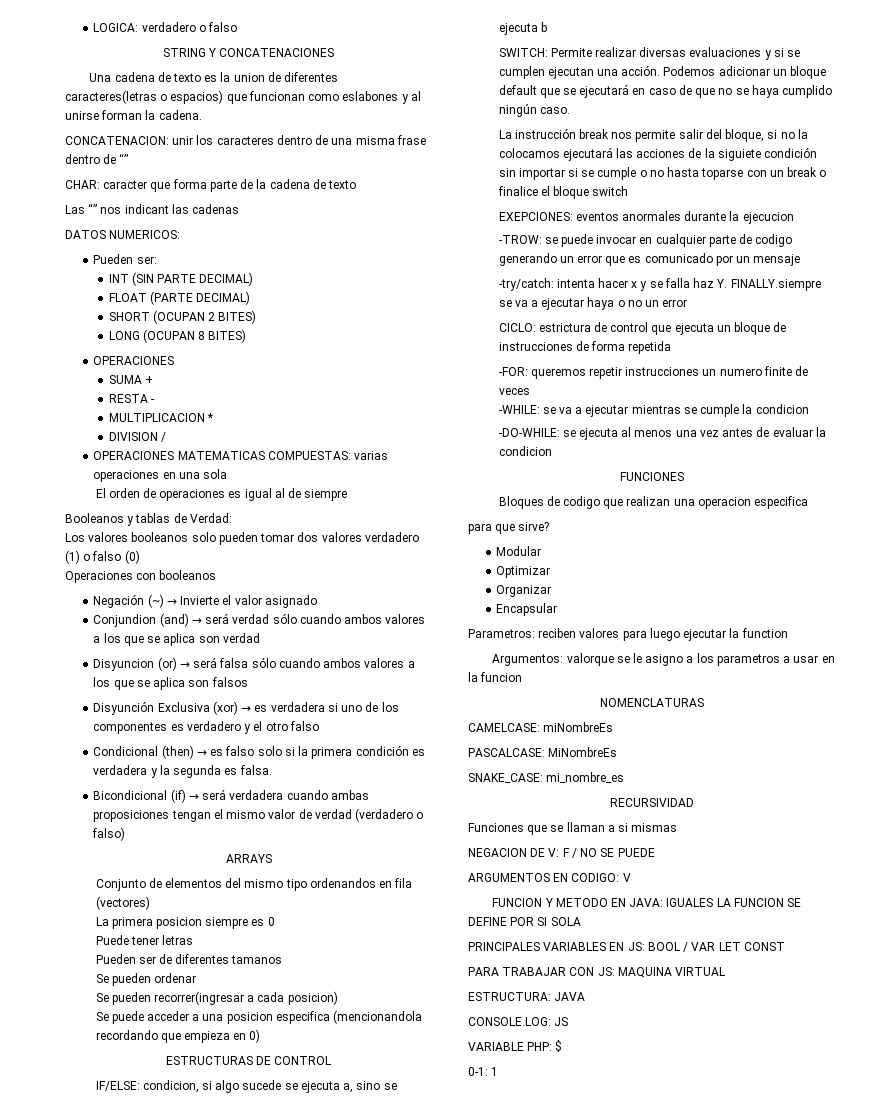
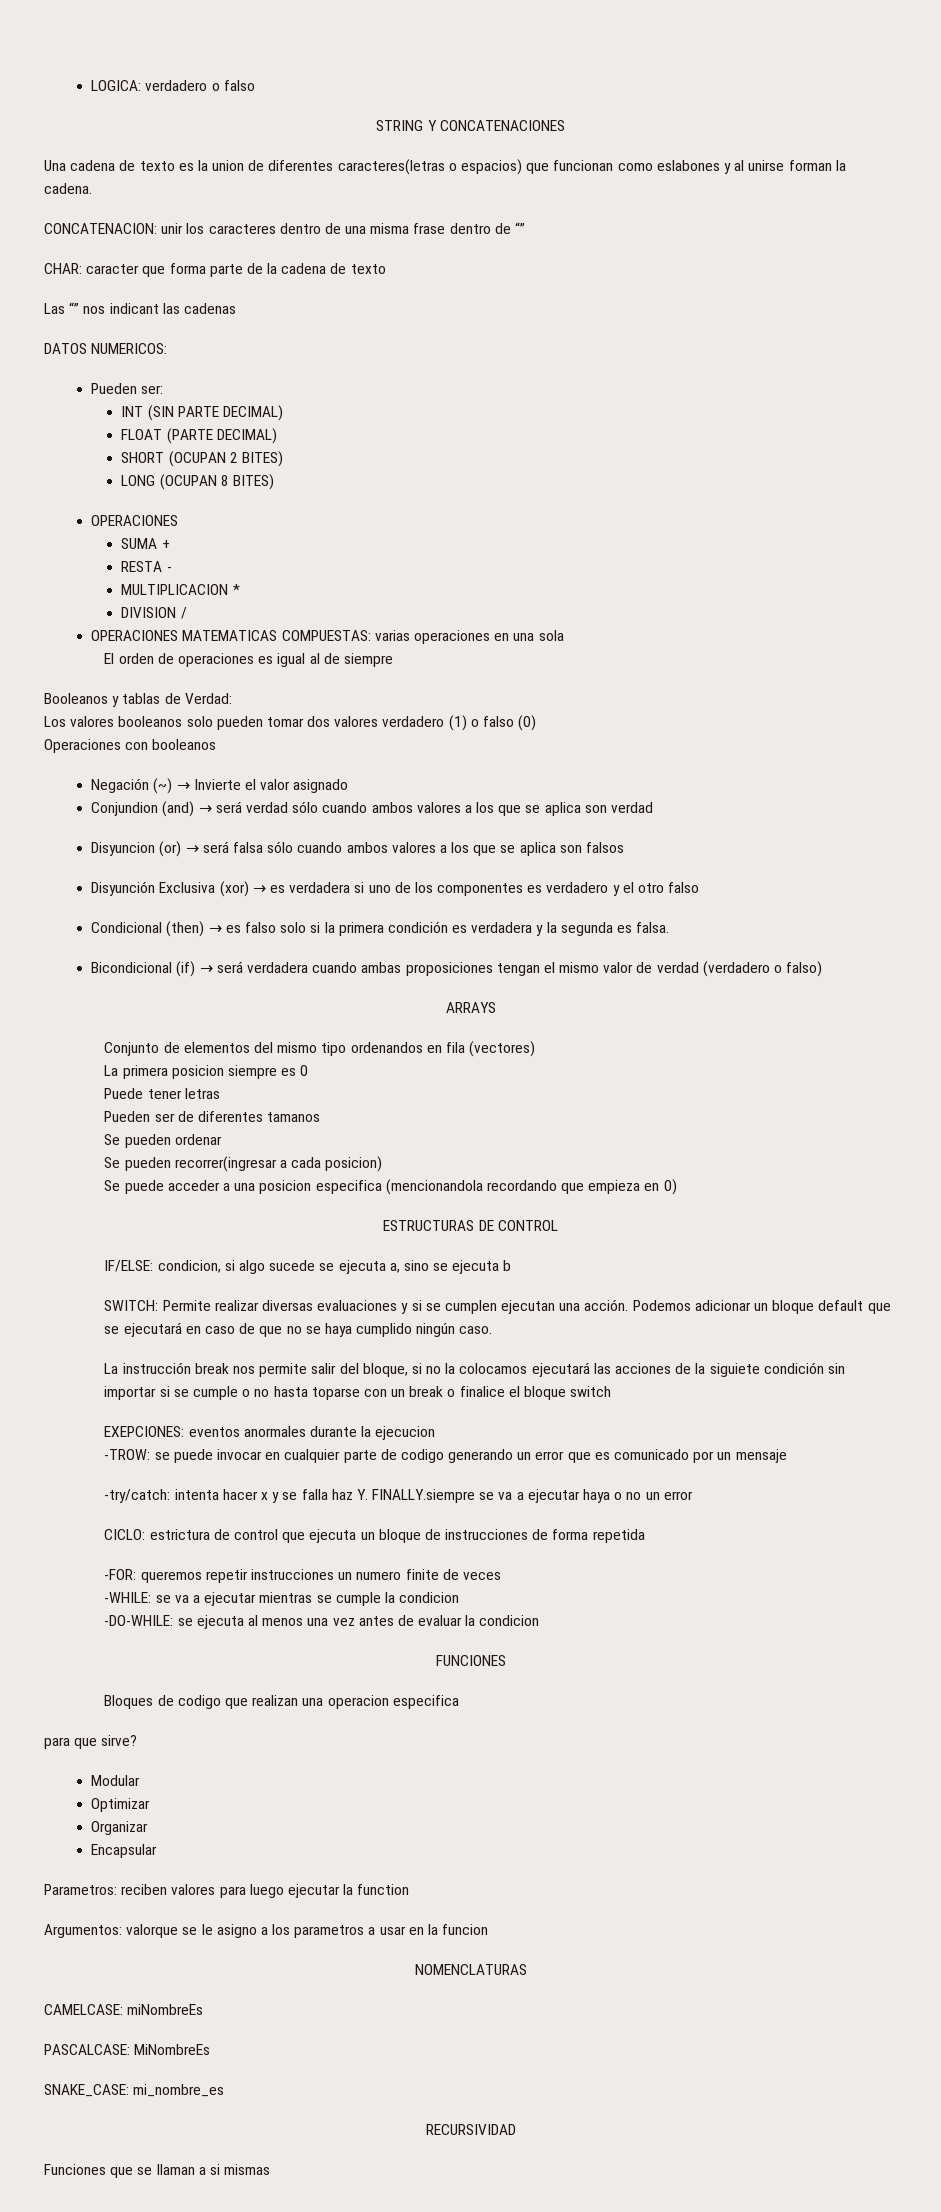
[468,848,655,858] [468,873,631,882] [492,898,802,907] [468,917,581,926] [468,942,785,952] [468,967,726,978] [468,992,586,1001] [468,1017,569,1026] [468,1040,563,1052] [468,1067,499,1076] // NEGACION DE V: F / NO SE PUEDE // ARGUMENTOS EN CODIGO: V // FUNCION Y METODO EN JAVA: IGUALES LA FUNCION SE DEFINE POR SI SOLA // PRINCIPALES VARIABLES EN JS: BOOL / VAR LET CONST // PARA TRABAJAR CON JS: MAQUINA VIRTUAL // ESTRUCTURA: JAVA // CONSOLE.LOG: JS // VARIABLE PHP: $ // 0-1: 1 -> (271, 2169) none

